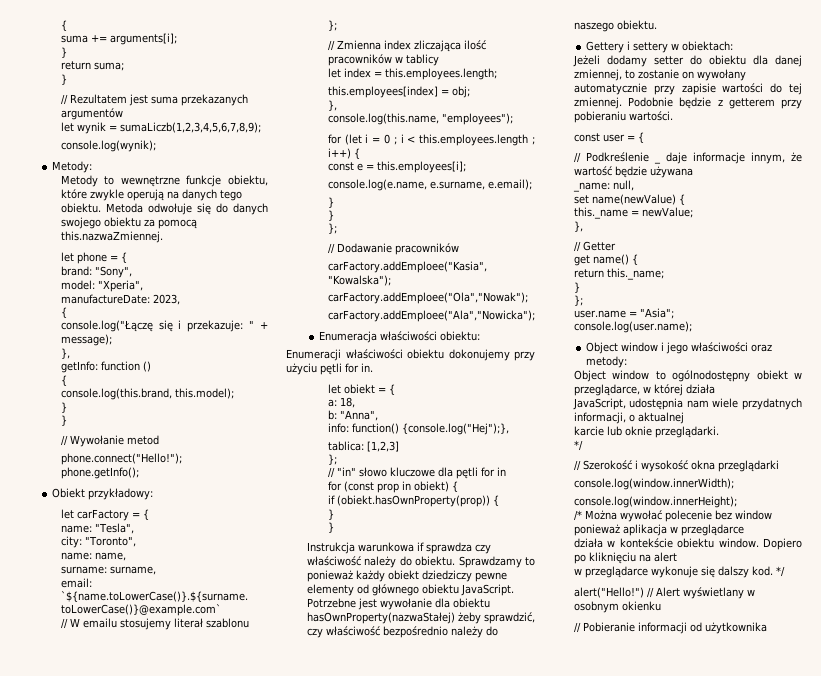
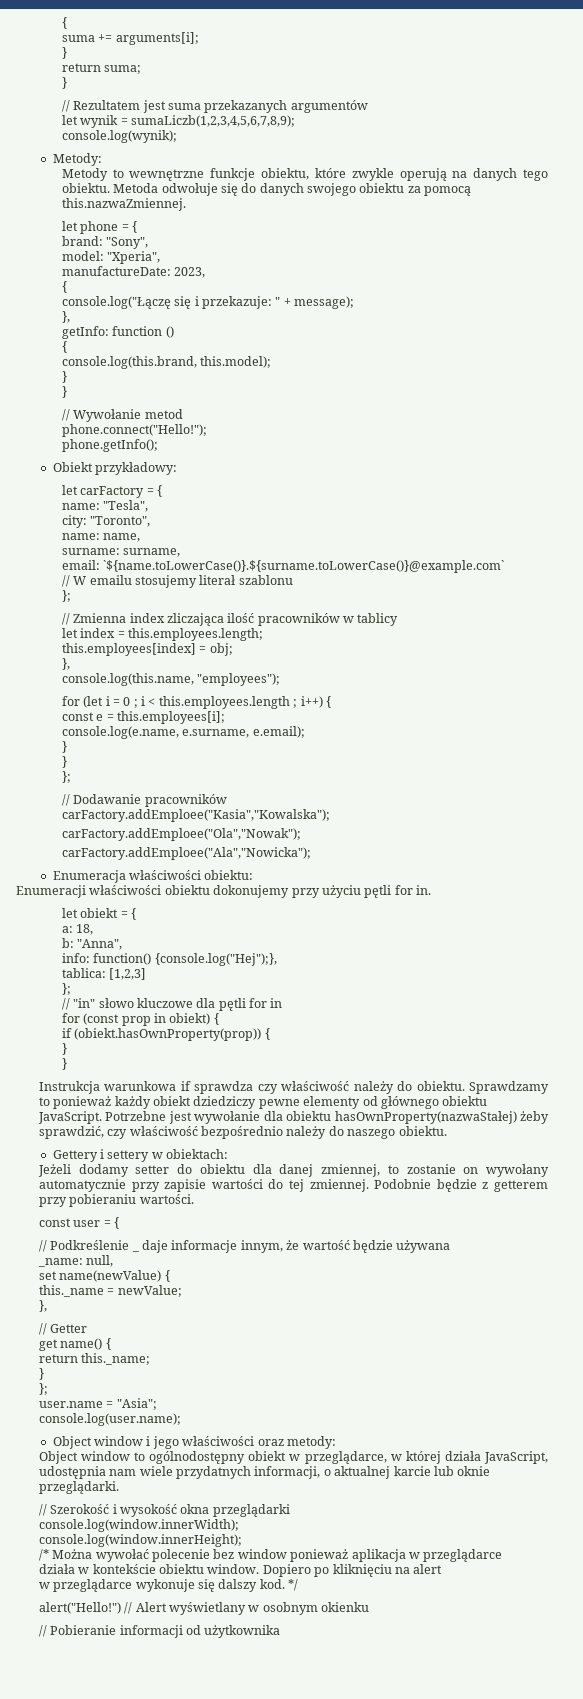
(715, 389) // -> (481, 1456) none
(684, 418) // -> (391, 1472) none
[573,440,583,451] // */ -> (119, 1487) none

